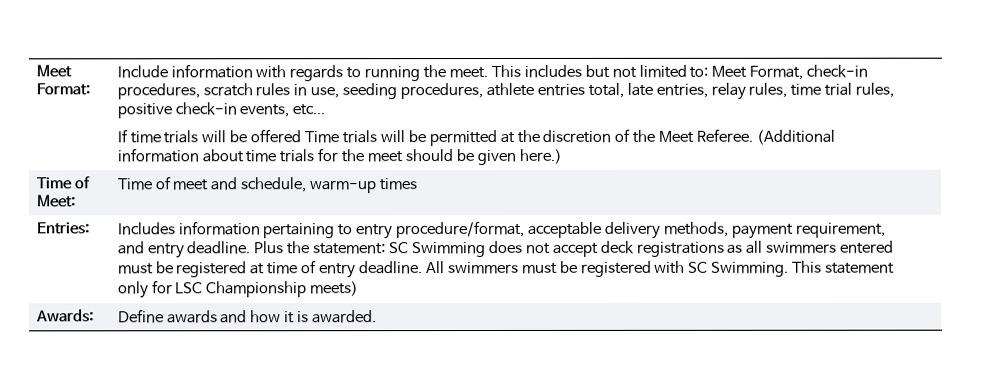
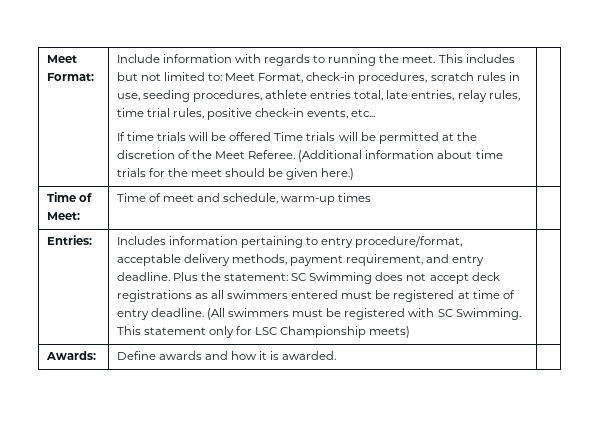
[425,261,445,274] All -> [206,308,225,320] (All

